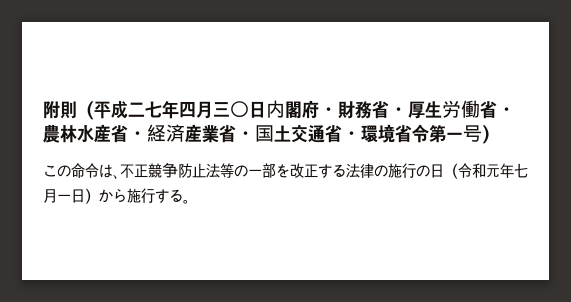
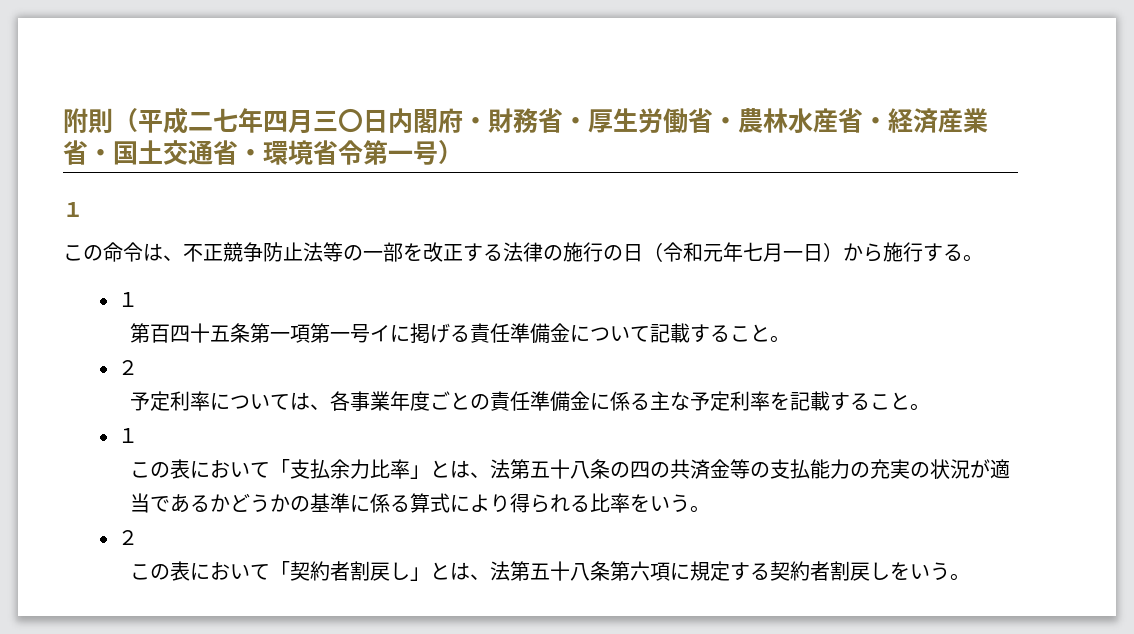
(499, 134) none -> [63,202,83,217] // １
(190, 201) none -> [118,292,139,307] [129,323,790,344] [118,360,139,375] [129,391,930,412] [118,428,139,443] [129,459,1010,479] [129,493,710,513] [118,530,139,545] [129,561,970,581] // １ // 第百四十五条第一項第一号イに掲げる責任準備金について記載すること。 // ２ // 予定利率については、各事業年度ごとの責任準備金に係る主な予定利率を記載すること。 // １ // この表において「支払余力比率」とは、法第五十八条の四の共済金等の支払能力の充実の状況が適当であるかどうかの基準に係る算式により得られる比率をいう。 // ２ // この表において「契約者割戻し」とは、法第五十八条第六項に規定する契約者割戻しをいう。

